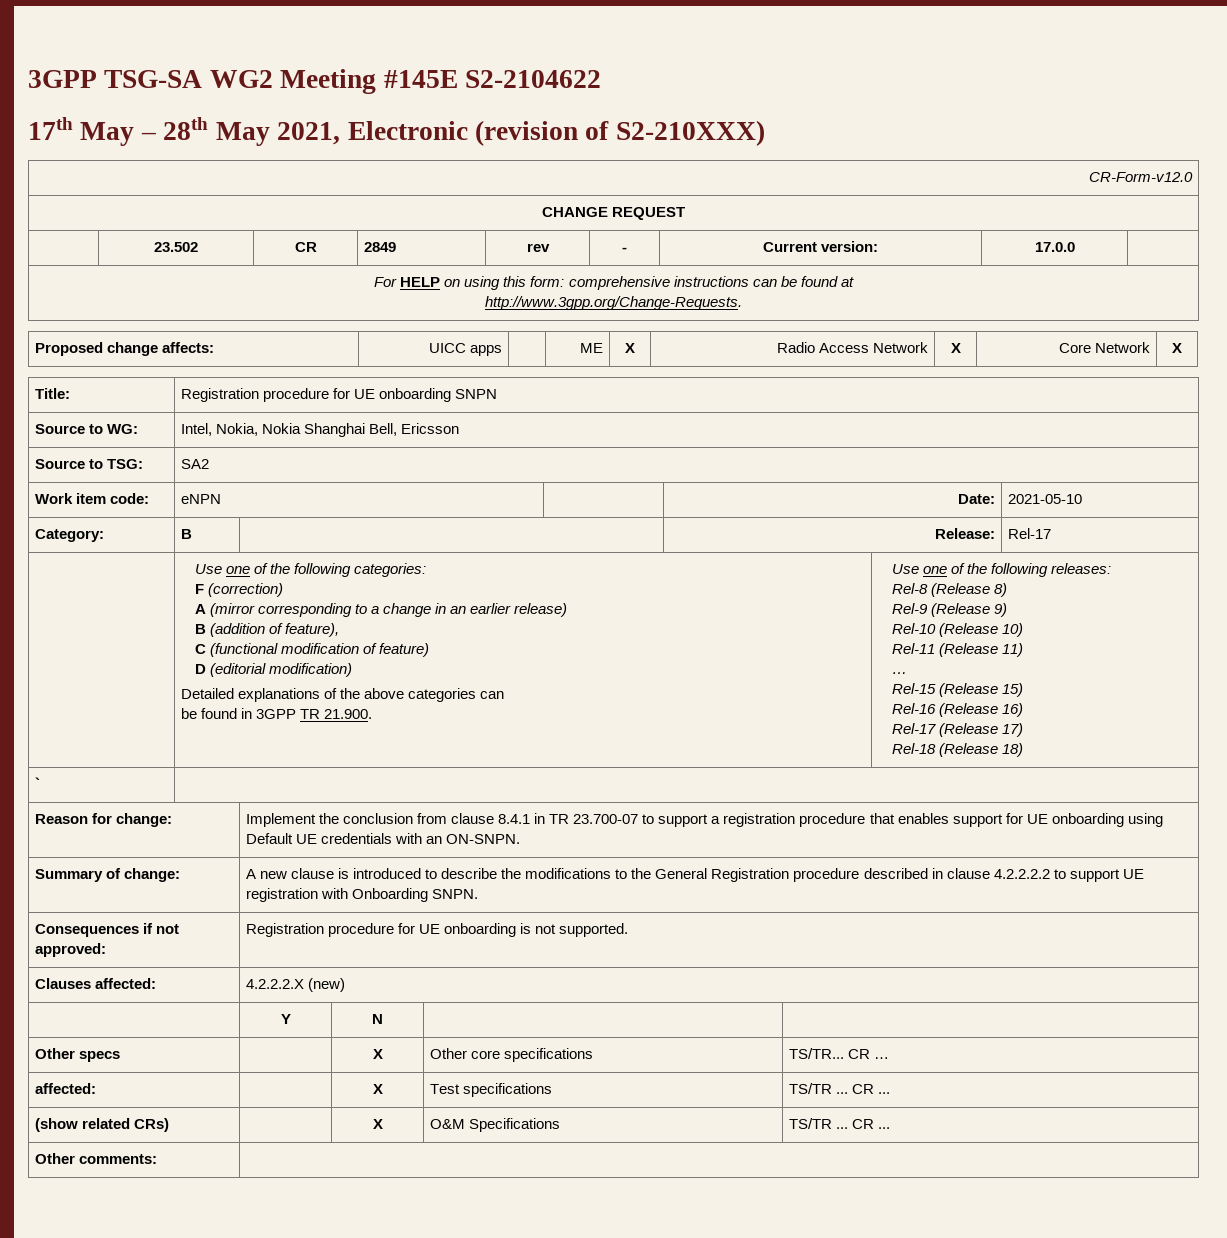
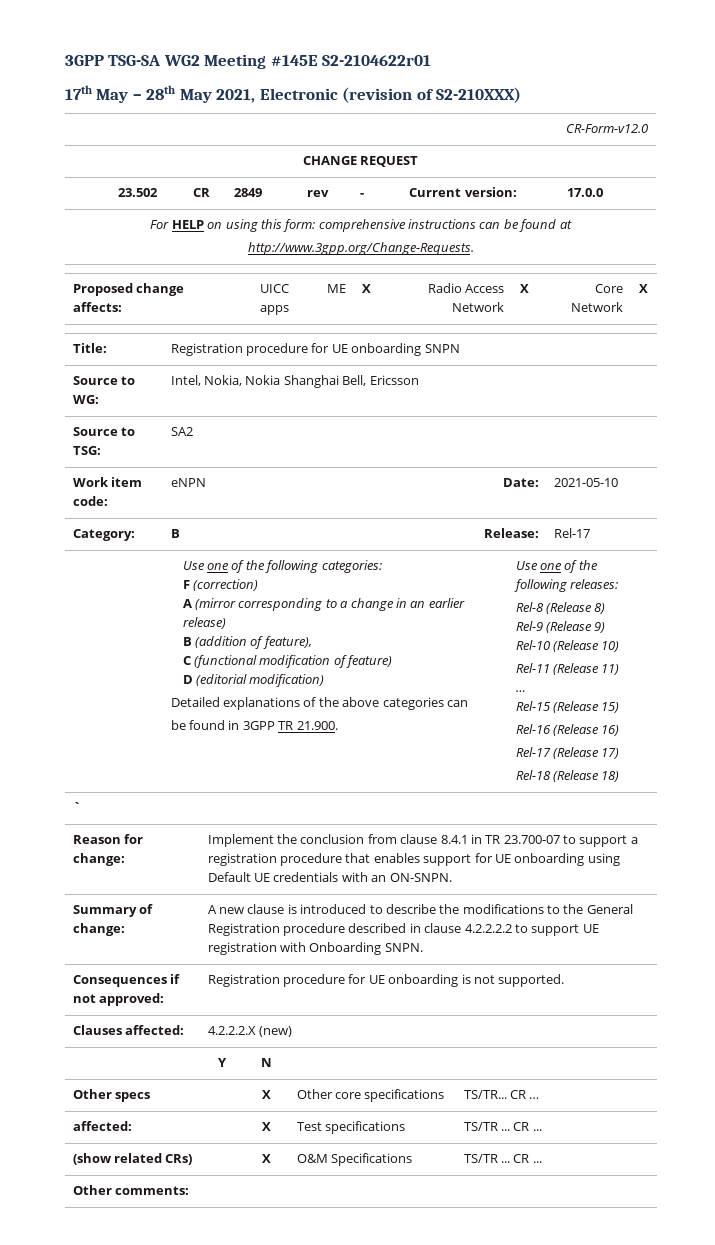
[465,70,602,88] S2-2104622 -> [322,55,432,66] S2-2104622r01

